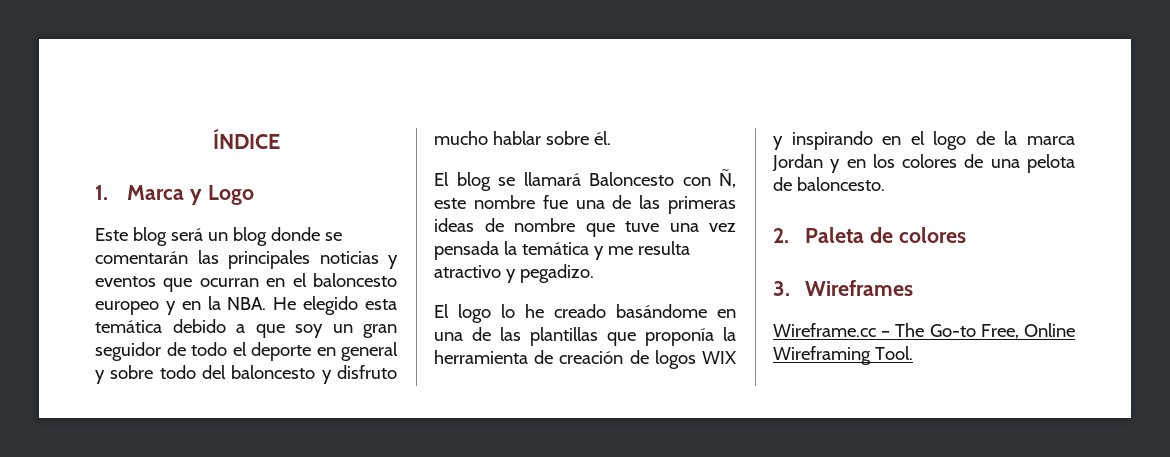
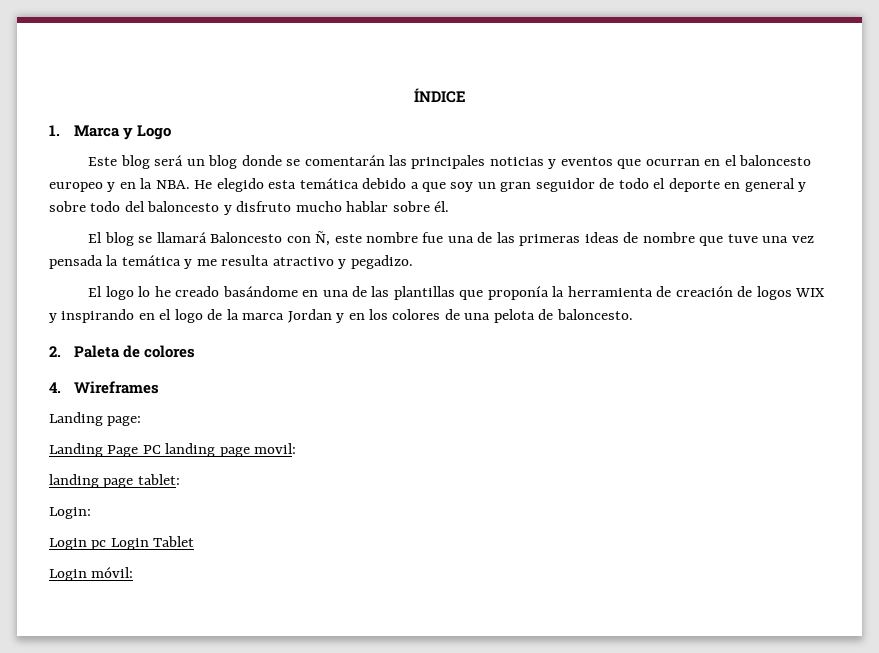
[773,281,790,296] 3. -> [49,382,61,393] 4.
[773,323,1075,339] [773,346,913,365] Wireframe.cc – The Go-to Free, Online Wireframing Tool. -> [49,412,142,426] [49,443,297,457] [49,474,180,488] [49,507,91,519] [49,536,195,550] [49,567,134,581] Landing page: // Landing Page PC landing page movil: // landing page tablet: // Login: // Login pc Login Tablet // Login móvil:

